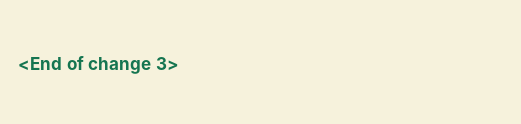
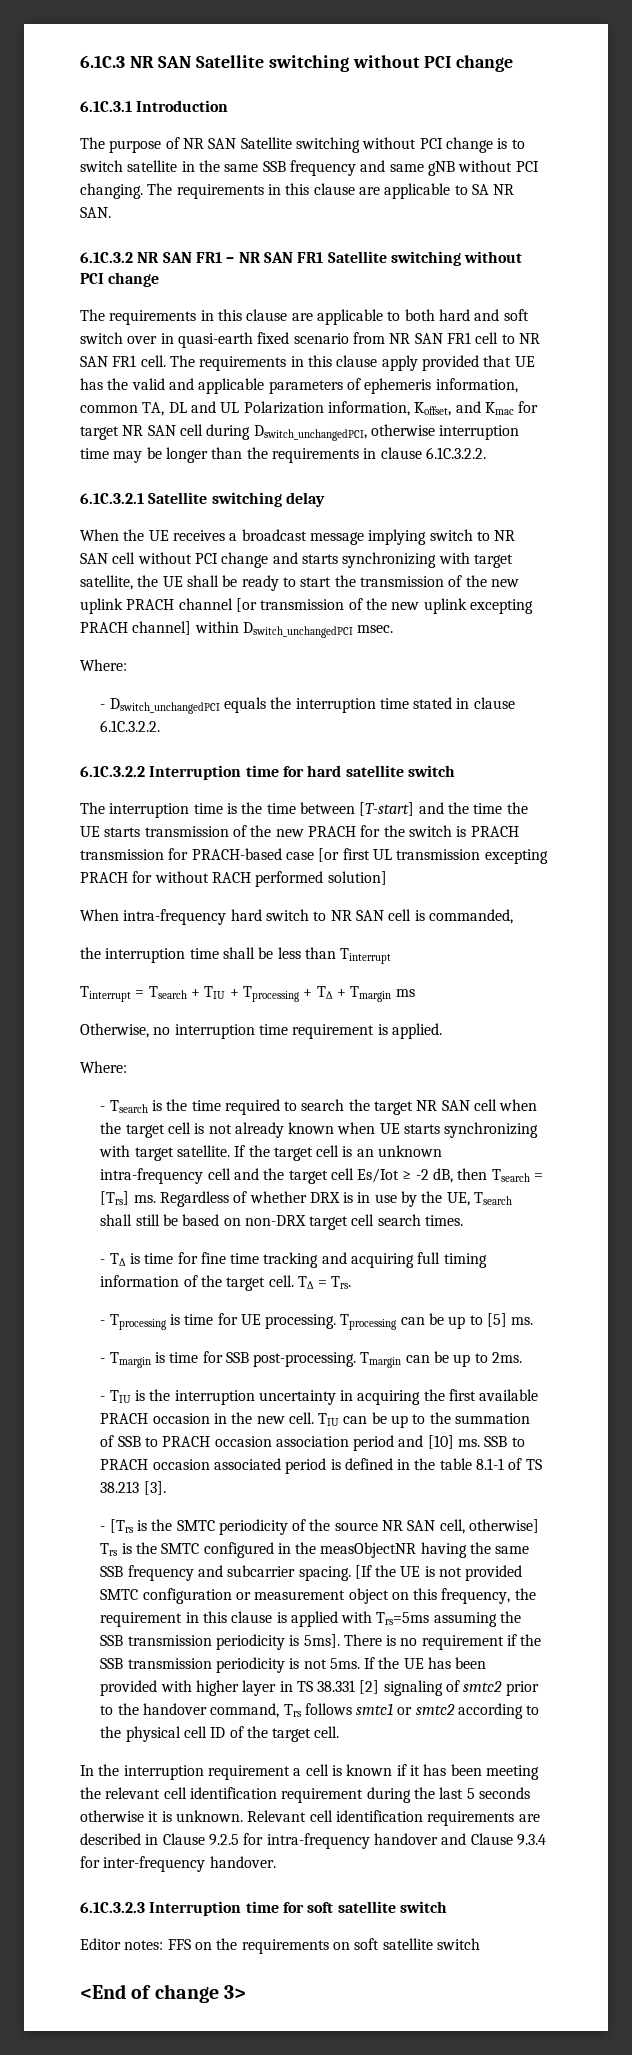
(18, 63) none -> [80,55,514,72] [80,100,229,112] [80,137,525,153] [80,160,539,176] [80,183,515,199] [80,207,111,218] [80,251,523,266] [80,272,160,287] [80,309,529,325] [80,332,540,348] [80,355,535,371] [80,378,518,394] [80,401,539,416] [80,424,520,441] [80,447,486,463] [80,492,325,507] [80,529,516,545] [80,552,513,568] [80,575,519,591] [80,598,533,614] [80,621,394,638] [80,659,127,671] [100,697,515,714] [100,720,161,732] [80,765,455,780] [80,802,528,818] [80,825,519,837] [80,848,548,864] [80,871,387,887] [80,909,513,925] [80,947,392,964] [80,986,415,1002] [80,1023,442,1039] [80,1061,127,1073] [100,1099,538,1115] [100,1122,539,1138] [99,1145,443,1161] [100,1168,544,1184] [100,1191,513,1207] [100,1214,464,1230] [100,1252,487,1268] [100,1275,352,1291] [100,1313,534,1330] [100,1351,523,1368] [100,1389,539,1405] [100,1412,531,1428] [100,1435,525,1451] [100,1458,542,1474] [100,1481,166,1495] [100,1519,540,1535] [100,1542,530,1558] [100,1565,523,1581] [100,1588,536,1604] [100,1611,522,1627] [100,1634,542,1650] [100,1657,487,1673] [100,1680,539,1696] [100,1703,540,1719] [100,1726,340,1742] [80,1764,539,1780] [80,1787,530,1803] [80,1810,540,1826] [80,1833,546,1849] [80,1856,276,1872] [80,1901,447,1916] [80,1938,480,1954] 6.1C.3 NR SAN Satellite switching without PCI change // 6.1C.3.1 Introduction // The purpose of NR SAN Satellite switching without PCI change is to switch satellite in the same SSB frequency and same gNB without PCI changing. The requirements in this clause are applicable to SA NR SAN. // 6.1C.3.2 NR SAN FR1 – NR SAN FR1 Satellite switching without PCI change // The requirements in this clause are applicable to both hard and soft switch over in quasi-earth fixed scenario from NR SAN FR1 cell to NR SAN FR1 cell. The requirements in this clause apply provided that UE has the valid and applicable parameters of ephemeris information, common TA, DL and UL Polarization information, Koffset, and Kmac for target NR SAN cell during Dswitch_unchangedPCI, otherwise interruption time may be longer than the requirements in clause 6.1C.3.2.2. // 6.1C.3.2.1 Satellite switching delay // When the UE receives a broadcast message implying switch to NR SAN cell without PCI change and starts synchronizing with target satellite, the UE shall be ready to start the transmission of the new uplink PRACH channel [or transmission of the new uplink excepting PRACH channel] within Dswitch_unchangedPCI msec. // Where: // - Dswitch_unchangedPCI equals the interruption time stated in clause 6.1C.3.2.2. // 6.1C.3.2.2 Interruption time for hard satellite switch // The interruption time is the time between [T-start] and the time the UE starts transmission of the new PRACH for the switch is PRACH transmission for PRACH-based case [or first UL transmission excepting PRACH for without RACH performed solution] // When intra-frequency hard switch to NR SAN cell is commanded, // the interruption time shall be less than Tinterrupt // Tinterrupt = Tsearch + TIU + Tprocessing + T∆ + Tmargin ms // Otherwise, no interruption time requirement is applied. // Where: // - Tsearch is the time required to search the target NR SAN cell when the target cell is not already known when UE starts synchronizing with target satellite. If the target cell is an unknown intra-frequency cell and the target cell Es/Iot ≥ -2 dB, then Tsearch = [Trs] ms. Regardless of whether DRX is in use by the UE, Tsearch shall still be based on non-DRX target cell search times. // - T∆ is time for fine time tracking and acquiring full timing information of the target cell. T∆ = Trs. // - Tprocessing is time for UE processing. Tprocessing can be up to [5] ms. // - Tmargin is time for SSB post-processing. Tmargin can be up to 2ms. // - TIU is the interruption uncertainty in acquiring the first available PRACH occasion in the new cell. TIU can be up to the summation of SSB to PRACH occasion association period and [10] ms. SSB to PRACH occasion associated period is defined in the table 8.1-1 of TS 38.213 [3]. // - [Trs is the SMTC periodicity of the source NR SAN cell, otherwise] Trs is the SMTC configured in the measObjectNR having the same SSB frequency and subcarrier spacing. [If the UE is not provided SMTC configuration or measurement object on this frequency, the requirement in this clause is applied with Trs=5ms assuming the SSB transmission periodicity is 5ms]. There is no requirement if the SSB transmission periodicity is not 5ms. If the UE has been provided with higher layer in TS 38.331 [2] signaling of smtc2 prior to the handover command, Trs follows smtc1 or smtc2 according to the physical cell ID of the target cell. // In the interruption requirement a cell is known if it has been meeting the relevant cell identification requirement during the last 5 seconds otherwise it is unknown. Relevant cell identification requirements are described in Clause 9.2.5 for intra-frequency handover and Clause 9.3.4 for inter-frequency handover. // 6.1C.3.2.3 Interruption time for soft satellite switch // Editor notes: FFS on the requirements on soft satellite switch //

